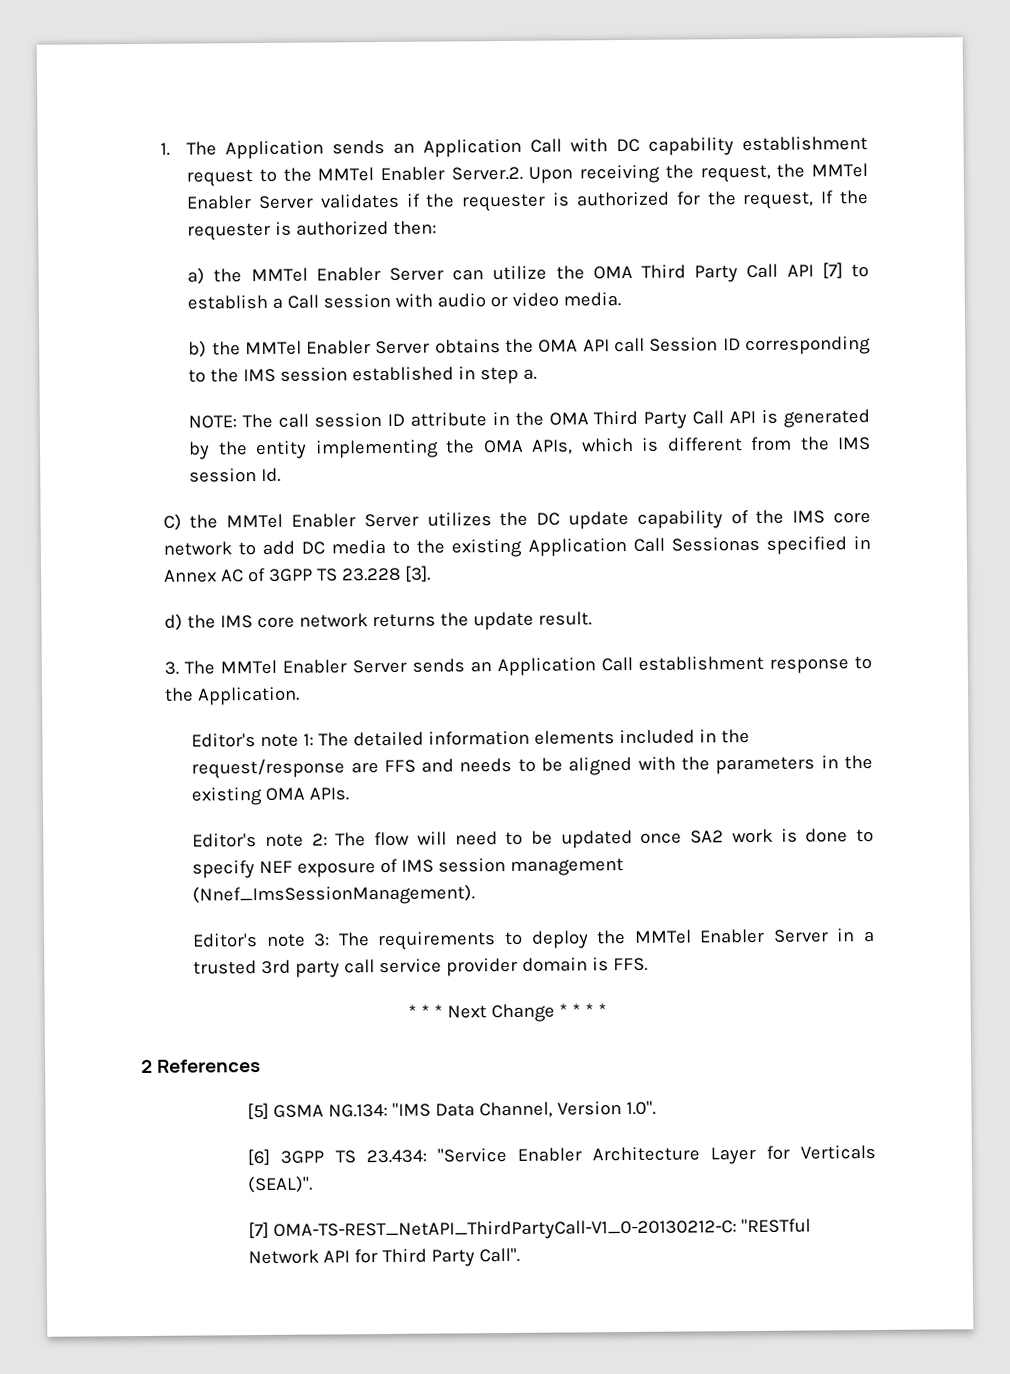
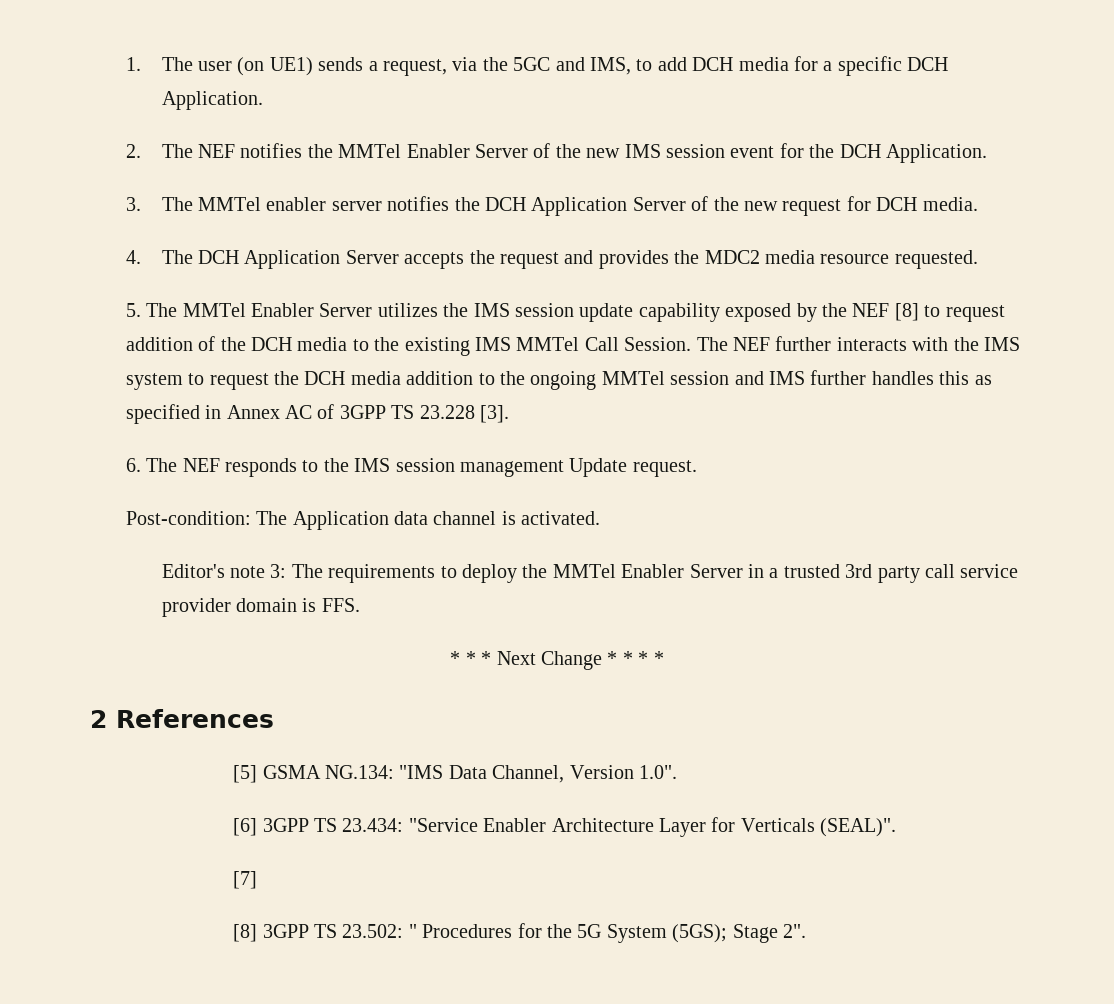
[225,136,868,160] [186,163,868,187] [186,190,869,212] [187,220,438,241] [187,262,869,285] [187,292,622,310] [188,335,871,358] [188,366,538,385] [188,408,871,429] [188,436,871,460] [189,467,282,483] [162,513,219,531] Application sends an Application Call with DC capability establishment request to the MMTel Enabler Server.2. Upon receiving the request, the MMTel Enabler Server validates if the requester is authorized for the request, If the requester is authorized then: // a) the MMTel Enabler Server can utilize the OMA Third Party Call API [7] to establish a Call session with audio or video media. // b) the MMTel Enabler Server obtains the OMA API call Session ID corresponding to the IMS session established in step a. // NOTE: The call session ID attribute in the OMA Third Party Call API is generated by the entity implementing the OMA APIs, which is different from the IMS session Id. // C) the -> [197,56,949,76] [161,91,263,110] [125,143,987,163] [125,196,978,216] [125,250,978,269] [125,303,178,317] user (on UE1) sends a request, via the 5GC and IMS, to add DCH media for a specific DCH Application. // 2. The NEF notifies the MMTel Enabler Server of the new IMS session event for the DCH Application. // 3. The MMTel enabler server notifies the DCH Application Server of the new request for DCH media. // 4. The DCH Application Server accepts the request and provides the MDC2 media resource requested. // 5. The
[536,509,871,530] [162,536,760,558] DC update capability of the IMS core network to add DC media to the existing Application Call Sessionas -> [473,303,1005,322] [125,336,1020,356] [125,370,992,390] IMS session update capability exposed by the NEF [8] to request addition of the DCH media to the existing IMS MMTel Call Session. The NEF further interacts with the IMS system to request the DCH media addition to the ongoing MMTel session and IMS further handles this as
[163,611,592,631] [163,655,872,677] [163,686,300,706] [191,728,751,748] [191,754,873,779] [191,786,350,806] [192,828,874,849] [192,857,625,879] [192,884,476,906] d) the IMS core network returns the update result. // 3. The MMTel Enabler Server sends an Application Call establishment response to the Application. // Editor's note 1: The detailed information elements included in the request/response are FFS and needs to be aligned with the parameters in the existing OMA APIs. // Editor's note 2: The flow will need to be updated once SA2 work is done to specify NEF exposure of IMS session management (Nnef_ImsSessionManagement). -> [125,458,697,477] [125,511,601,530] 6. The NEF responds to the IMS session management Update request. // Post-condition: The Application data channel is activated.
[273,1218,812,1241] [248,1247,521,1267] OMA-TS-REST_NetAPI_ThirdPartyCall-V1_0-20130212-C: "RESTful Network API for Third Party Call". -> [233,923,806,943] // [8] 3GPP TS 23.502: " Procedures for the 5G System (5GS); Stage 2".

